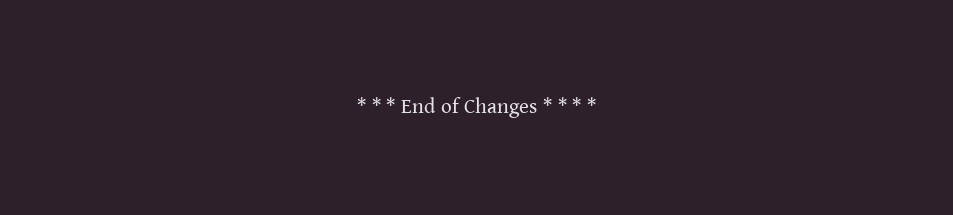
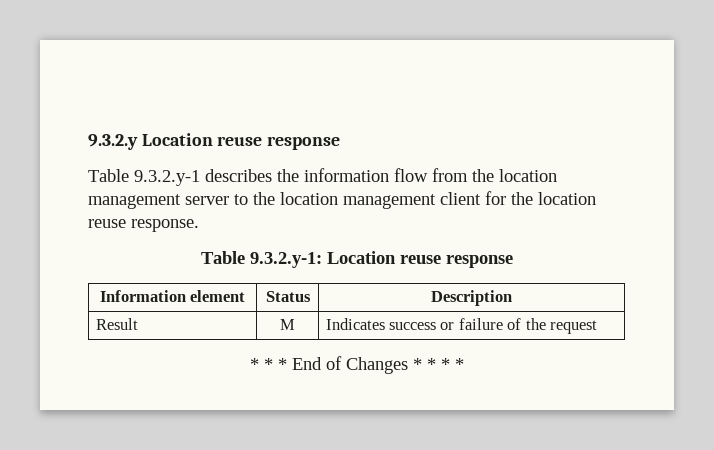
(356, 105) none -> [88,133,341,150] [88,168,557,186] [88,191,596,209] [88,219,199,232] [200,251,513,268] [99,290,246,302] [265,291,311,302] [431,290,512,306] [95,318,138,330] [280,319,295,330] [325,318,598,334] 9.3.2.y Location reuse response // Table 9.3.2.y-1 describes the information flow from the location management server to the location management client for the location reuse response. // Table 9.3.2.y-1: Location reuse response // Information element | Status | Description // Result | M | Indicates success or failure of the request //

